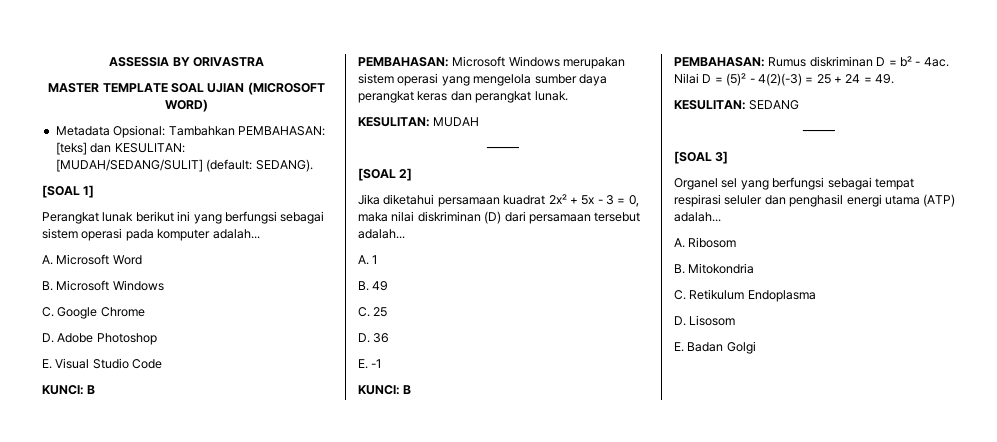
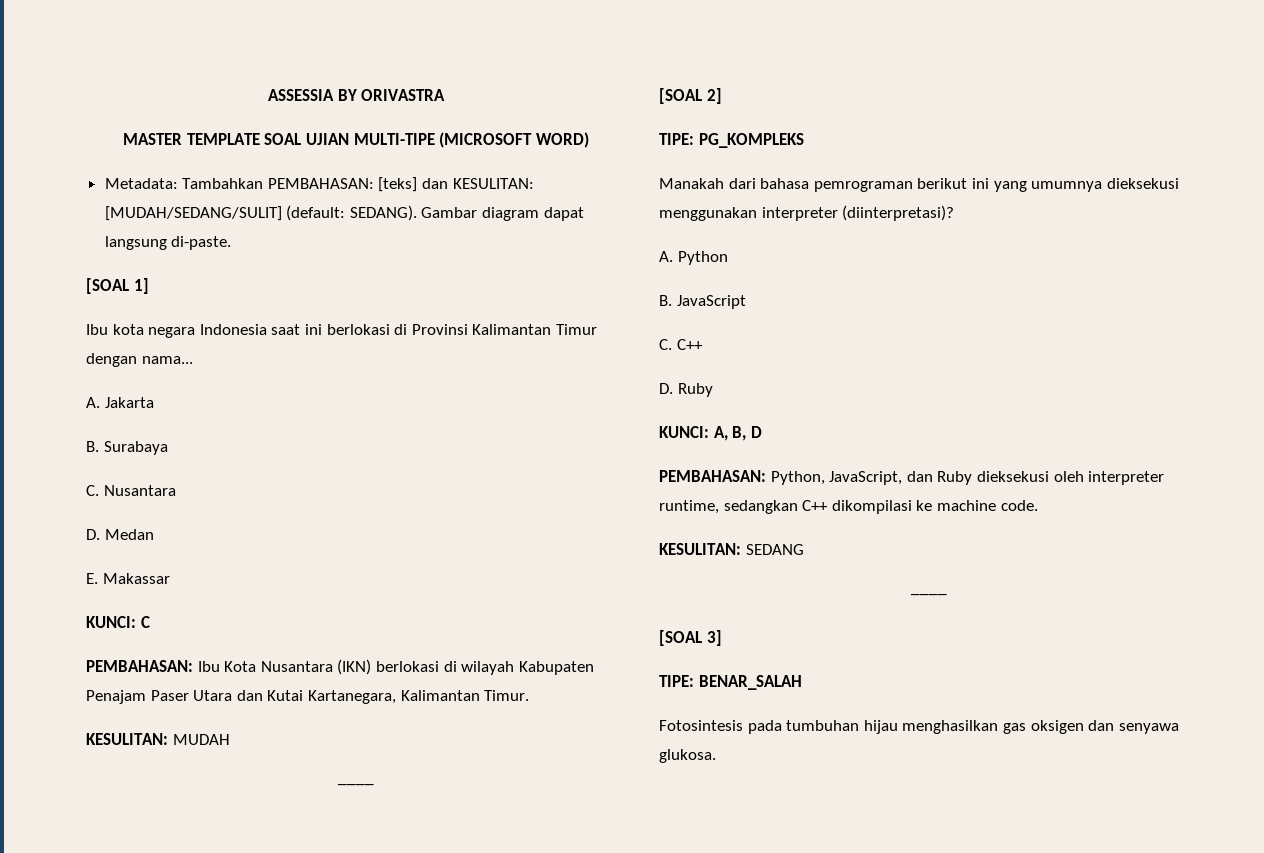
(245, 88) none -> [353,133,435,145] MULTI-TIPE
[55,125,166,138] Metadata Opsional: -> [104,178,178,189] Metadata:
[42,185,95,198] [42,211,325,224] [42,228,260,241] [42,254,142,265] [42,280,164,291] [42,307,145,319] [42,333,157,345] [42,358,163,369] [42,385,96,395] [358,56,626,69] [358,73,607,86] [358,91,568,103] // [SOAL 1] // Perangkat lunak berikut ini yang berfungsi sebagai sistem operasi pada komputer adalah... // A. Microsoft Word // B. Microsoft Windows // C. Google Chrome // D. Adobe Photoshop // E. Visual Studio Code // KUNCI: B // PEMBAHASAN: Microsoft Windows merupakan sistem operasi yang mengelola sumber daya perangkat keras dan perangkat lunak. -> [421,207,584,221] [104,236,232,250] [86,278,149,294] [86,324,597,338] [86,353,193,367] [86,397,154,408] [86,441,168,455] [86,485,176,496] [86,529,154,540] [86,573,170,584] [86,616,150,628] [86,659,594,675] [86,690,530,704] Gambar diagram dapat langsung di-paste. // [SOAL 1] // Ibu kota negara Indonesia saat ini berlokasi di Provinsi Kalimantan Timur dengan nama... // A. Jakarta // B. Surabaya // C. Nusantara // D. Medan // E. Makassar // KUNCI: C // PEMBAHASAN: Ibu Kota Nusantara (IKN) berlokasi di wilayah Kabupaten Penajam Paser Utara dan Kutai Kartanegara, Kalimantan Timur.
[358,194,639,207] [358,211,641,224] [358,229,405,239] [358,255,378,265] [358,281,389,291] [358,307,388,317] [358,333,390,343] [358,359,382,369] [358,385,412,395] [674,56,949,67] [674,73,895,86] Jika diketahui persamaan kuadrat 2x² + 5x - 3 = 0, maka nilai diskriminan (D) dari persamaan tersebut adalah... // A. 1 // B. 49 // C. 25 // D. 36 // E. -1 // KUNCI: B // PEMBAHASAN: Rumus diskriminan D = b² - 4ac. Nilai D = (5)² - 4(2)(-3) = 25 + 24 = 49. -> [659,133,804,148] [659,178,1179,192] [659,205,955,221] [659,251,728,265] [659,295,746,309] [659,339,703,350] [659,383,713,397] [659,426,762,441] [659,470,1165,485] [659,500,1038,514] TIPE: PG_KOMPLEKS // Manakah dari bahasa pemrograman berikut ini yang umumnya dieksekusi menggunakan interpreter (diinterpretasi)? // A. Python // B. JavaScript // C. C++ // D. Ruby // KUNCI: A, B, D // PEMBAHASAN: Python, JavaScript, dan Ruby dieksekusi oleh interpreter runtime, sedangkan C++ dikompilasi ke machine code.
[674,177,914,190] [674,194,956,207] [674,212,721,222] [674,237,737,248] [674,263,755,274] [674,289,816,302] [674,315,736,326] [674,341,756,354] Organel sel yang berfungsi sebagai tempat respirasi seluler dan penghasil energi utama (ATP) adalah... // A. Ribosom // B. Mitokondria // C. Retikulum Endoplasma // D. Lisosom // E. Badan Golgi -> [659,675,802,690] [659,720,1179,734] [659,749,716,763] TIPE: BENAR_SALAH // Fotosintesis pada tumbuhan hijau menghasilkan gas oksigen dan senyawa glukosa.

